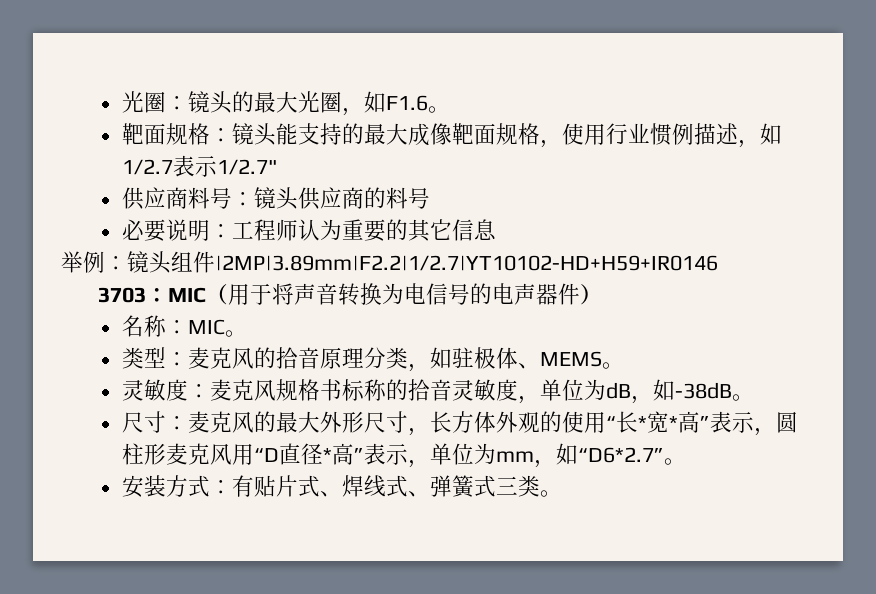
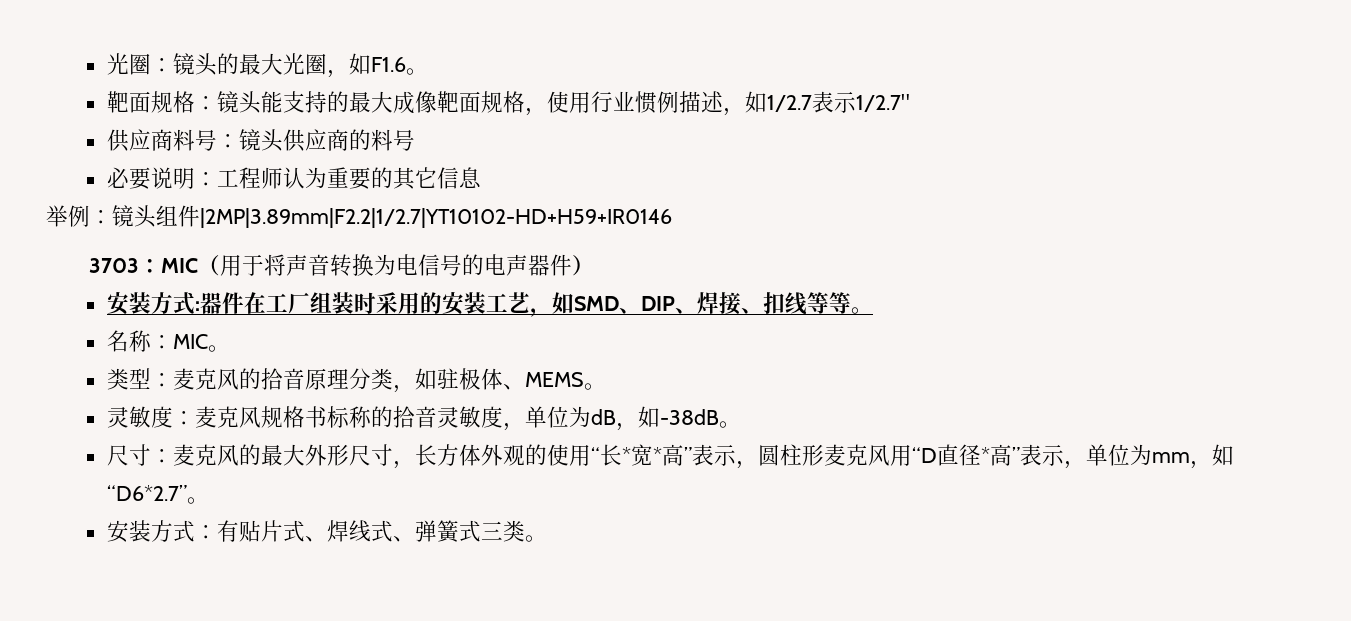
(602, 294) none -> [106,292,873,317] // 安装方式:器件在工厂组装时采用的安装工艺，如SMD、DIP、焊接、扣线等等。

